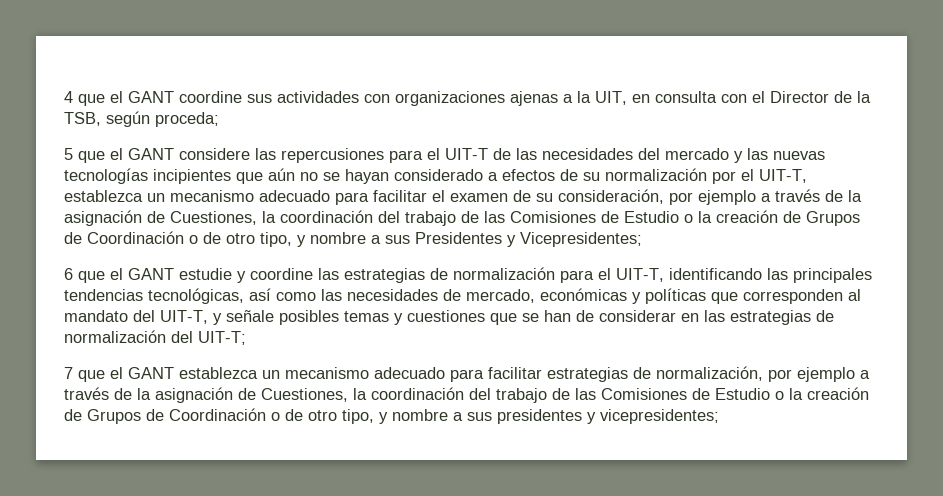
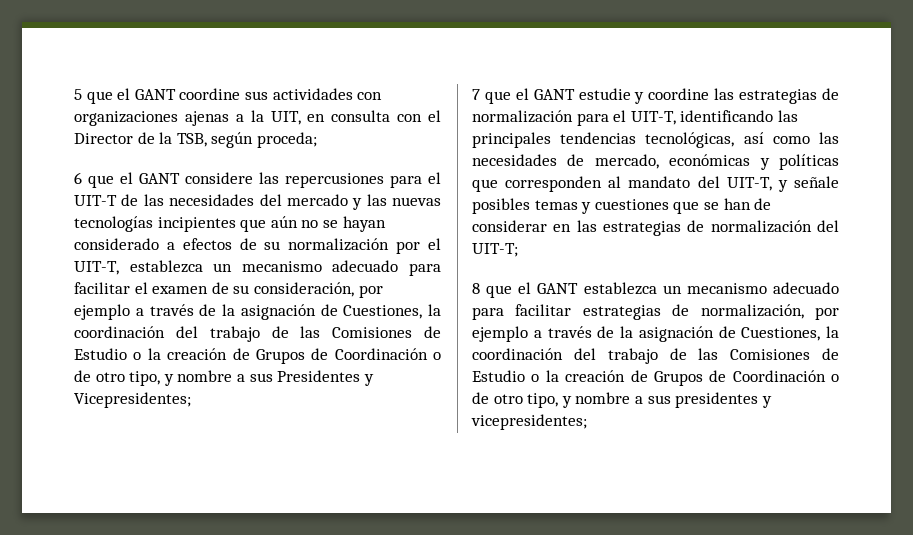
[64,91,73,103] 4 -> [74,89,82,100] 5
[64,148,73,160] 5 -> [74,172,82,184] 6
[64,268,73,280] 6 -> [472,89,480,100] 7
[64,367,73,379] 7 -> [472,283,480,294] 8

